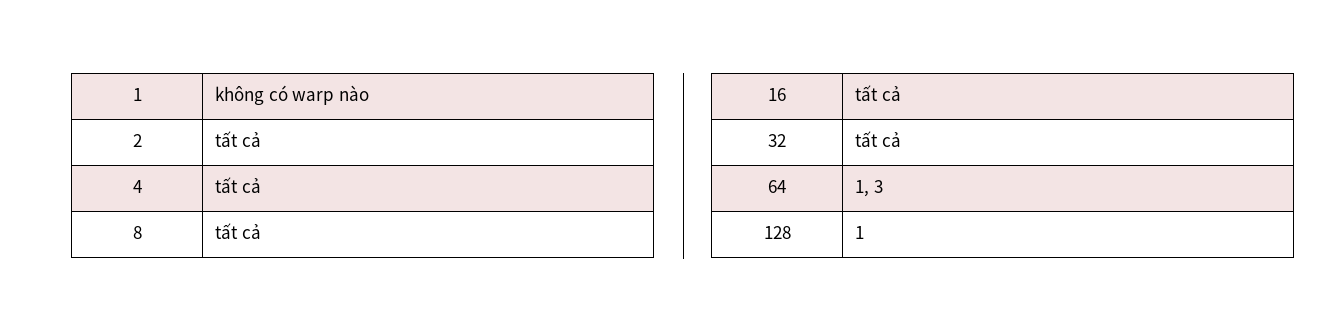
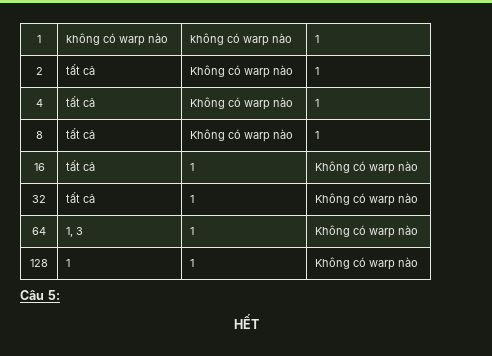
[132,134,142,147] [215,131,261,147] [132,180,142,193] [215,177,261,193] [132,226,142,239] [215,223,261,239] [768,88,786,101] [855,85,901,101] [768,134,786,147] [855,131,901,147] [768,180,786,193] [855,180,883,197] [763,226,791,239] [855,226,865,239] // 2 | tất cả // 4 | tất cả // 8 | tất cả // 16 | tất cả // 32 | tất cả // 64 | 1, 3 // 128 | 1 -> [190,33,293,46] [315,35,320,43] [35,67,43,75] [66,64,96,75] [190,65,294,78] [315,67,320,75] [35,99,43,107] [66,96,96,107] [190,97,294,110] [315,99,320,107] [35,131,43,139] [66,128,96,139] [190,129,294,142] [315,131,320,139] [33,163,45,171] [66,160,96,171] [190,163,195,171] [315,161,419,174] [32,195,46,203] [66,192,96,203] [190,195,195,203] [315,193,419,206] [32,227,46,235] [66,227,84,237] [190,227,195,235] [315,225,419,238] [30,259,48,267] [66,259,71,267] [190,259,195,267] [315,257,419,270] [20,290,60,300] [233,314,259,329] | không có warp nào | 1 // 2 | tất cả | Không có warp nào | 1 // 4 | tất cả | Không có warp nào | 1 // 8 | tất cả | Không có warp nào | 1 // 16 | tất cả | 1 | Không có warp nào // 32 | tất cả | 1 | Không có warp nào // 64 | 1, 3 | 1 | Không có warp nào // 128 | 1 | 1 | Không có warp nào // Câu 5: // HẾT

